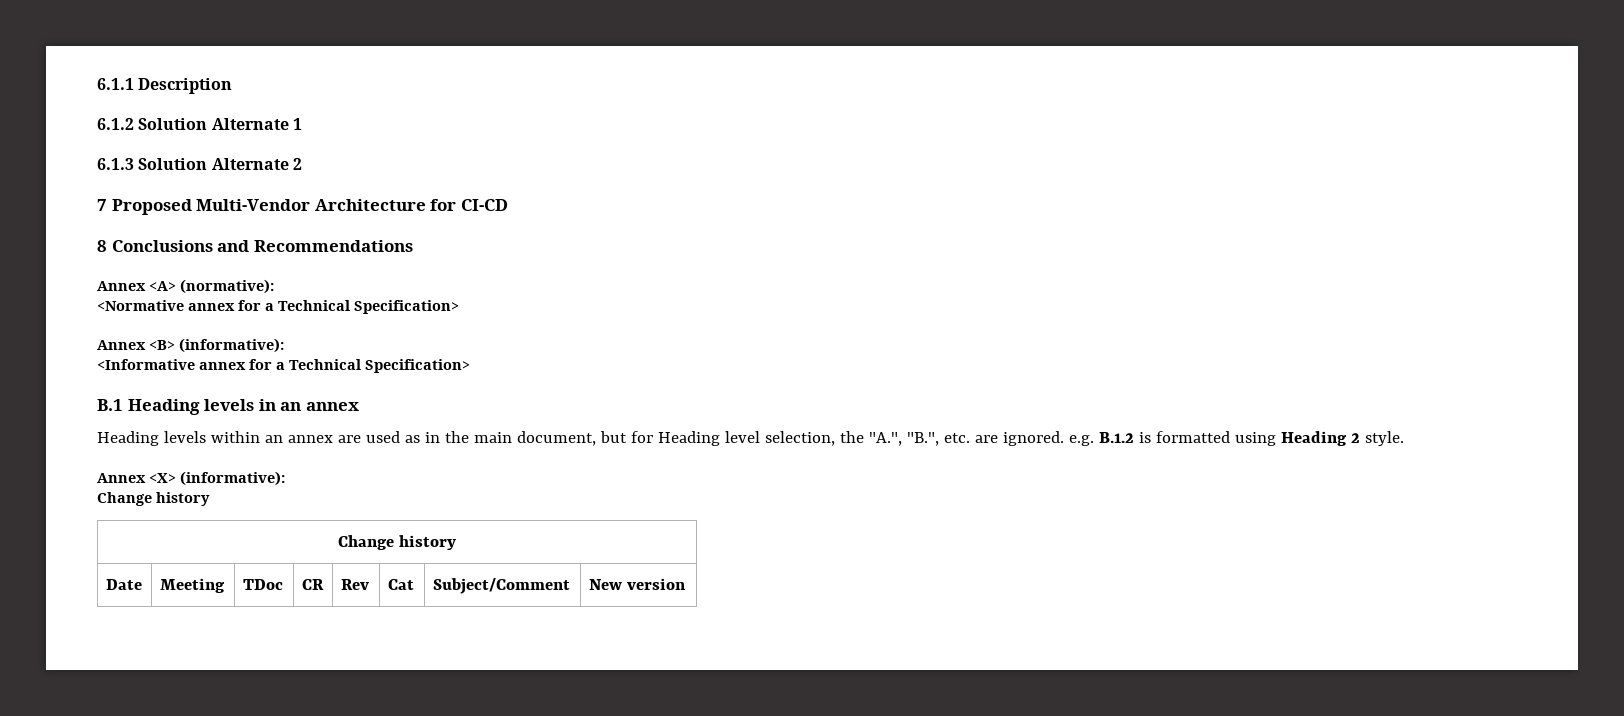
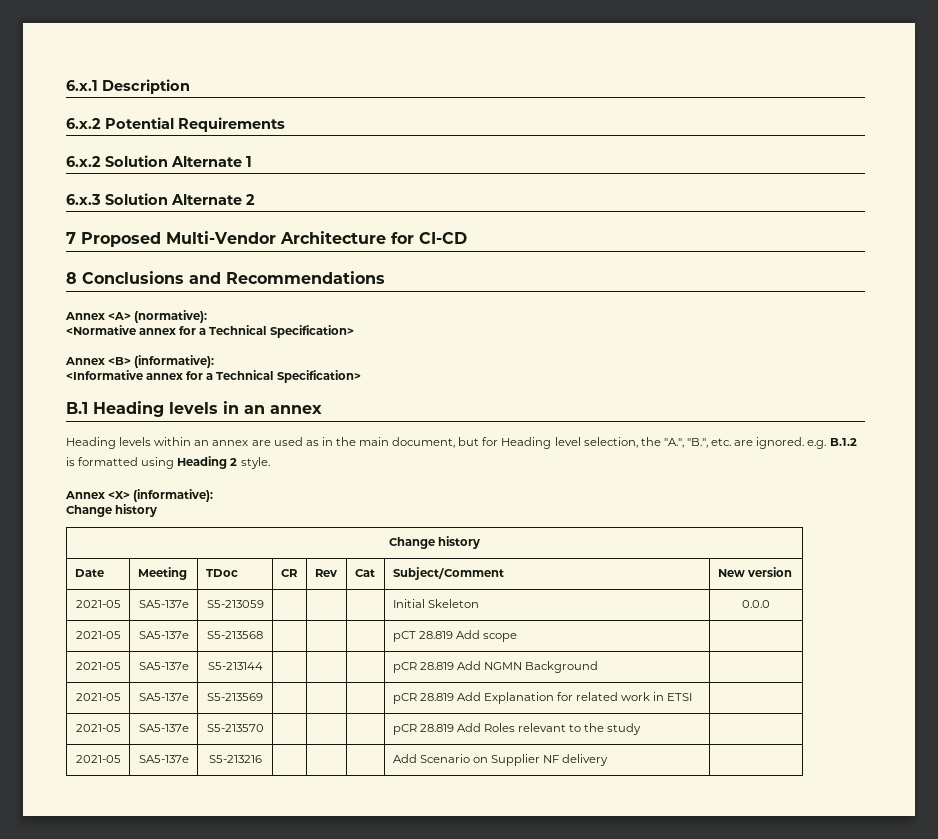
[97,78,134,90] 6.1.1 -> [66,80,98,91] 6.x.1
[97,118,134,130] 6.1.2 -> [66,117,285,132] [66,156,101,167] 6.x.2 Potential Requirements // 6.x.2
[97,158,134,170] 6.1.3 -> [66,194,101,205] 6.x.3
(686, 584) none -> [75,600,121,608] [138,600,189,608] [206,600,264,608] [392,599,479,608] [742,600,770,608] [75,631,121,639] [138,631,189,639] [207,631,263,639] [392,630,517,642] [75,662,121,670] [138,662,189,670] [207,662,263,670] [392,661,598,673] [75,693,121,701] [138,693,189,701] [207,693,263,701] [392,692,693,704] [75,724,121,732] [138,724,189,732] [206,724,264,732] [392,723,642,735] [75,755,121,763] [138,755,189,763] [208,755,262,763] [392,754,609,766] // 2021-05 | SA5-137e | S5-213059 | | | | Initial Skeleton | 0.0.0 // 2021-05 | SA5-137e | S5-213568 | | | | pCT 28.819 Add scope | // 2021-05 | SA5-137e | S5-213144 | | | | pCR 28.819 Add NGMN Background | // 2021-05 | SA5-137e | S5-213569 | | | | pCR 28.819 Add Explanation for related work in ETSI | // 2021-05 | SA5-137e | S5-213570 | | | | pCR 28.819 Add Roles relevant to the study | // 2021-05 | SA5-137e | S5-213216 | | | | Add Scenario on Supplier NF delivery |

